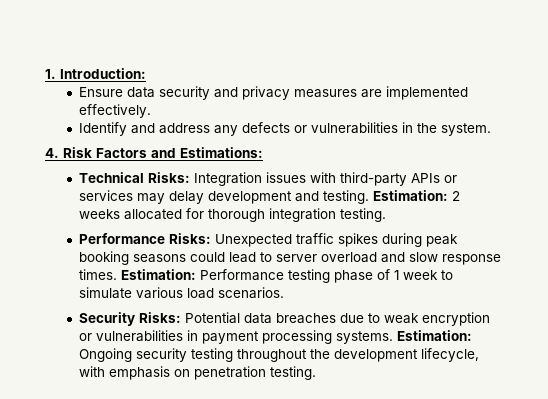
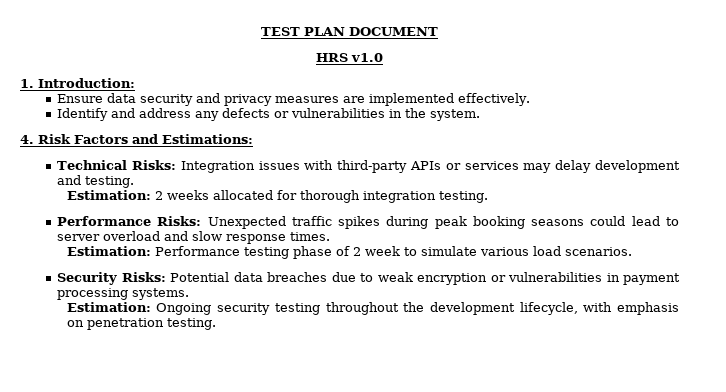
(45, 74) none -> [261,27,438,36] [316,53,383,62] TEST PLAN DOCUMENT // HRS v1.0 //
(369, 197) none -> (135, 182) //
(117, 274) none -> (331, 236) //
[393,270,399,280] 1 -> [352,247,361,256] 2
(393, 337) none -> (190, 294) //

